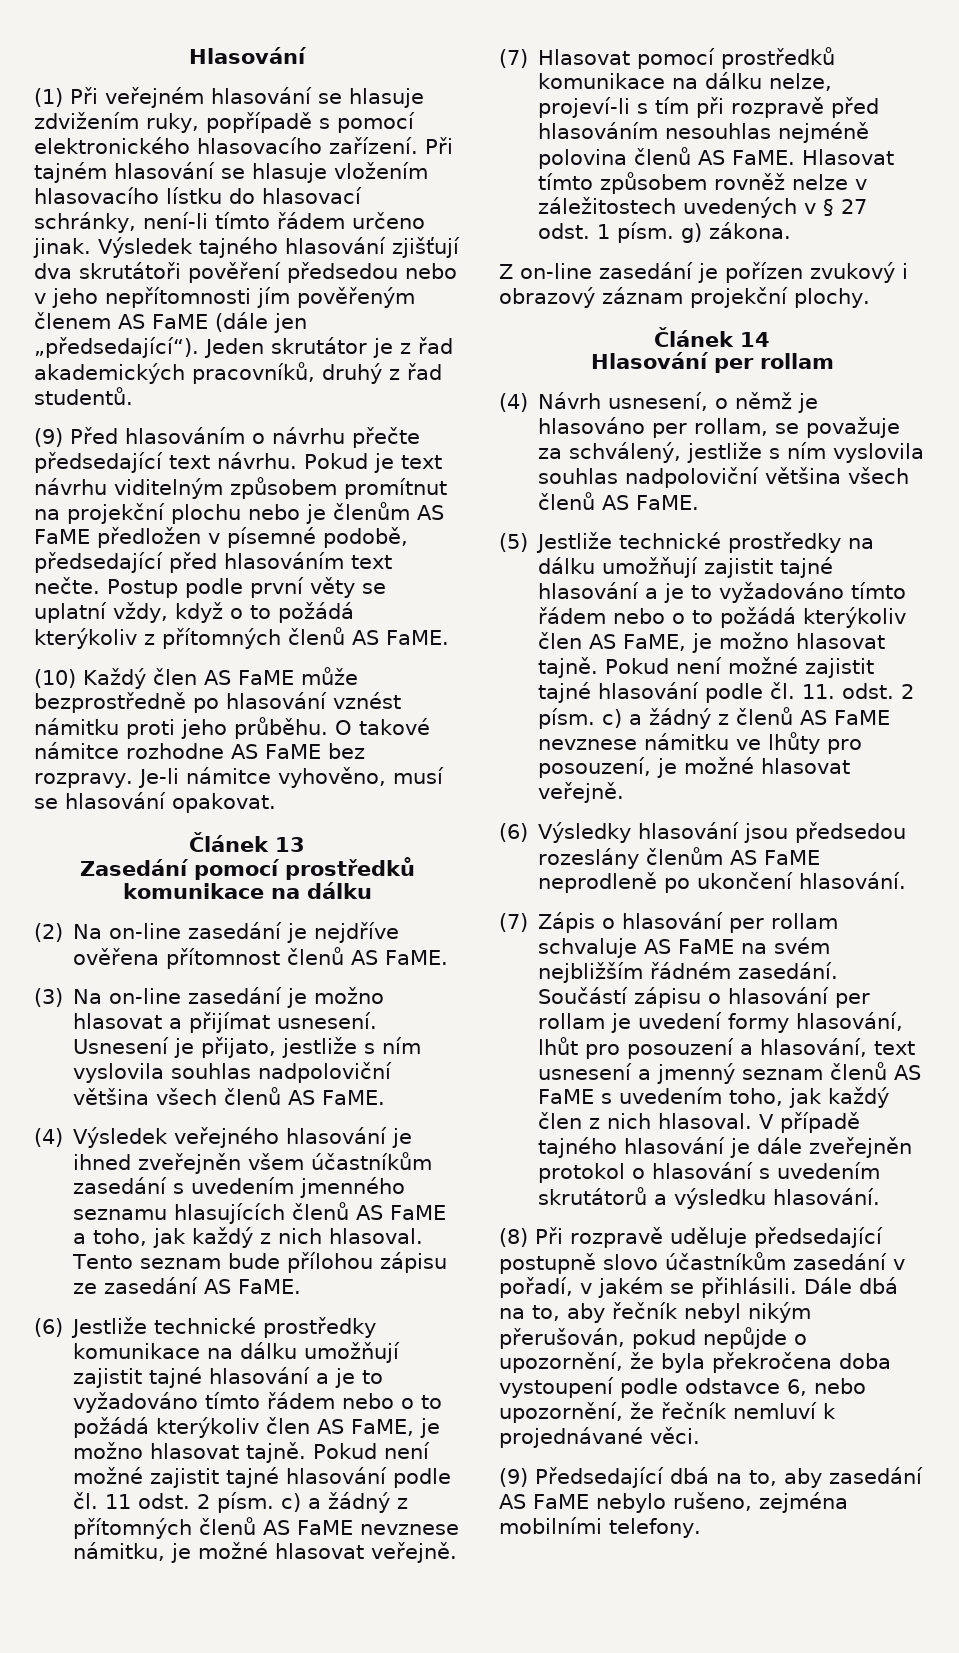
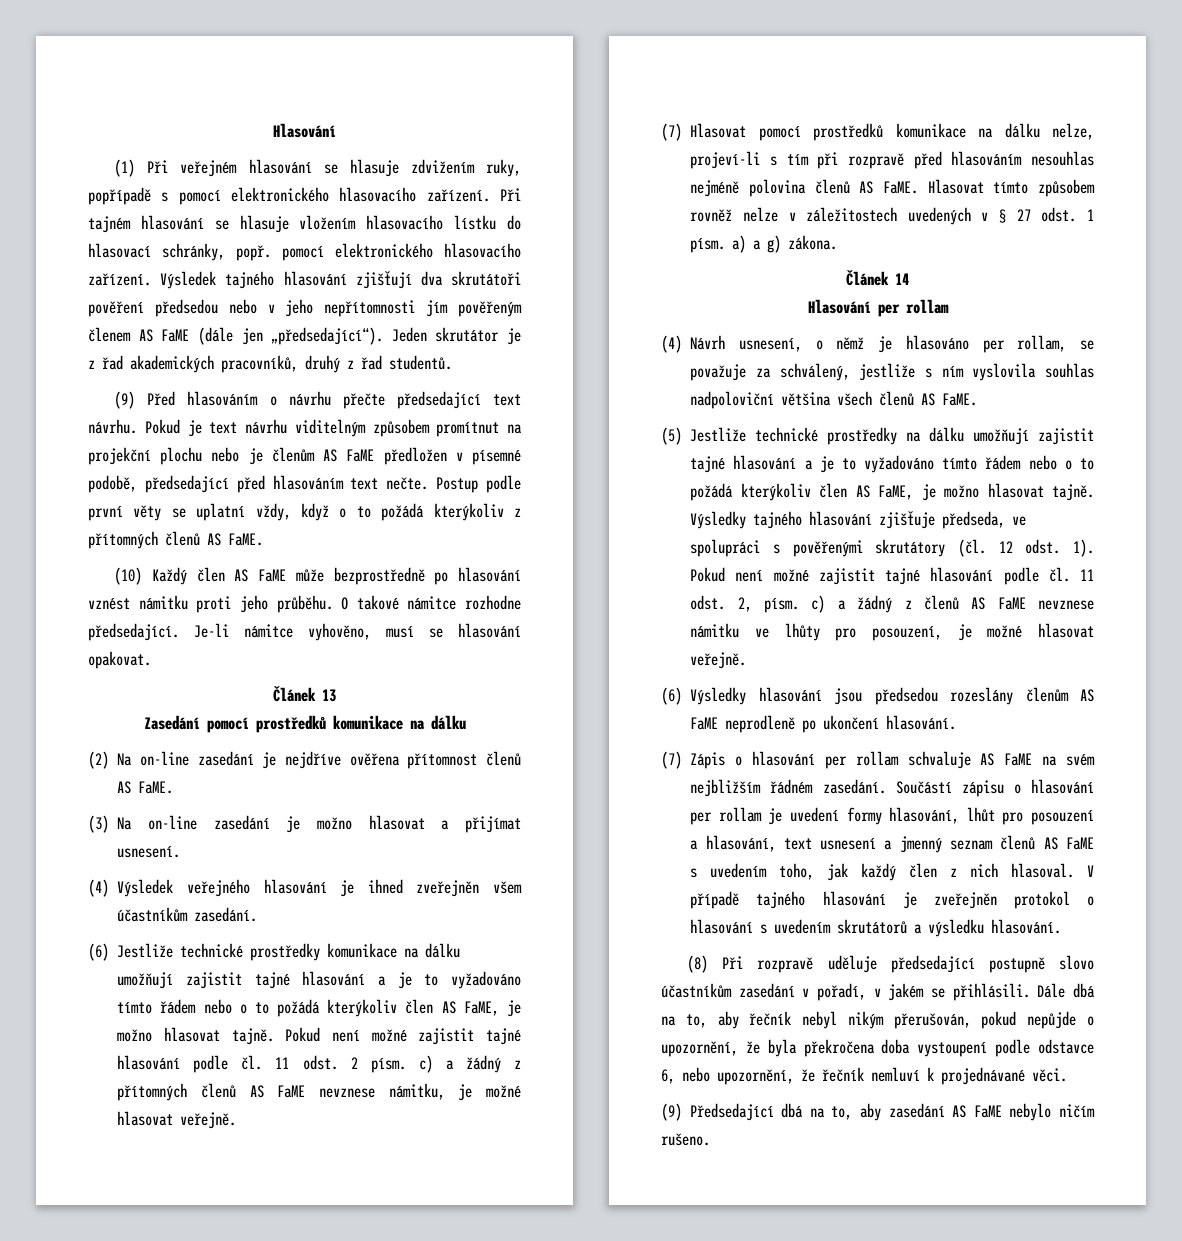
[142,212,425,229] [33,238,91,258] není-li tímto řádem určeno jinak. -> [236,243,521,261] [88,273,151,286] popř. pomocí elektronického hlasovacího zařízení.
[231,743,365,759] [34,773,133,788] AS FaME bez rozpravy. -> [88,623,179,641] předsedající.
[73,1037,422,1058] [73,1062,393,1083] [73,1087,386,1105] Usnesení je přijato, jestliže s ním vyslovila souhlas nadpoloviční většina všech členů AS FaME. -> (181, 852) none
[73,1177,406,1198] [73,1202,447,1224] [73,1227,424,1248] [72,1252,448,1273] [73,1277,302,1294] zasedání s uvedením jmenného seznamu hlasujících členů AS FaME a toho, jak každý z nich hlasoval. Tento seznam bude přílohou zápisu ze zasedání AS FaME. -> [194,907,258,922] zasedání.
(675, 232) none -> [732,235,762,253] a) a
[499,262,908,283] [499,287,870,308] // Z on-line zasedání je pořízen zvukový i obrazový záznam projekční plochy. -> (838, 242) none
[605,657,875,678] [538,682,915,703] Pokud není možné zajistit tajné hlasování podle čl. 11. odst. 2 -> [690,511,1027,529] [690,539,1094,557] [690,567,1094,585] [690,595,752,612] Výsledky tajného hlasování zjišťuje předseda, ve spolupráci s pověřenými skrutátory (čl. 12 odst. 1). Pokud není možné zajistit tajné hlasování podle čl. 11 odst. 2,
[757,1137,803,1154] dále -> (917, 900) none
[672,1492,848,1513] [499,1517,701,1538] rušeno, zejména mobilními telefony. -> [1059,1104,1095,1118] [661,1133,710,1146] ničím rušeno.

